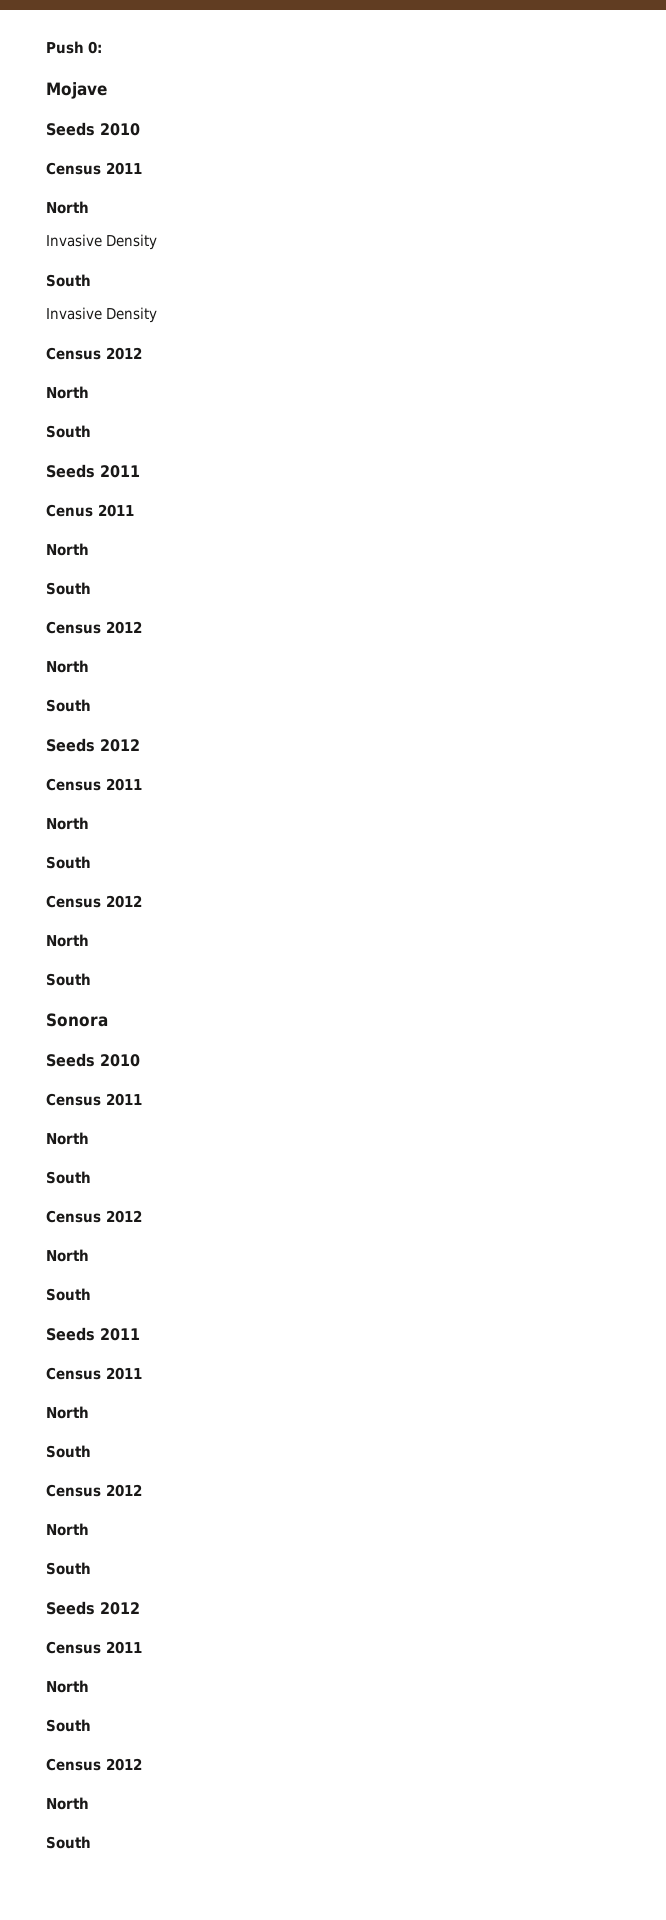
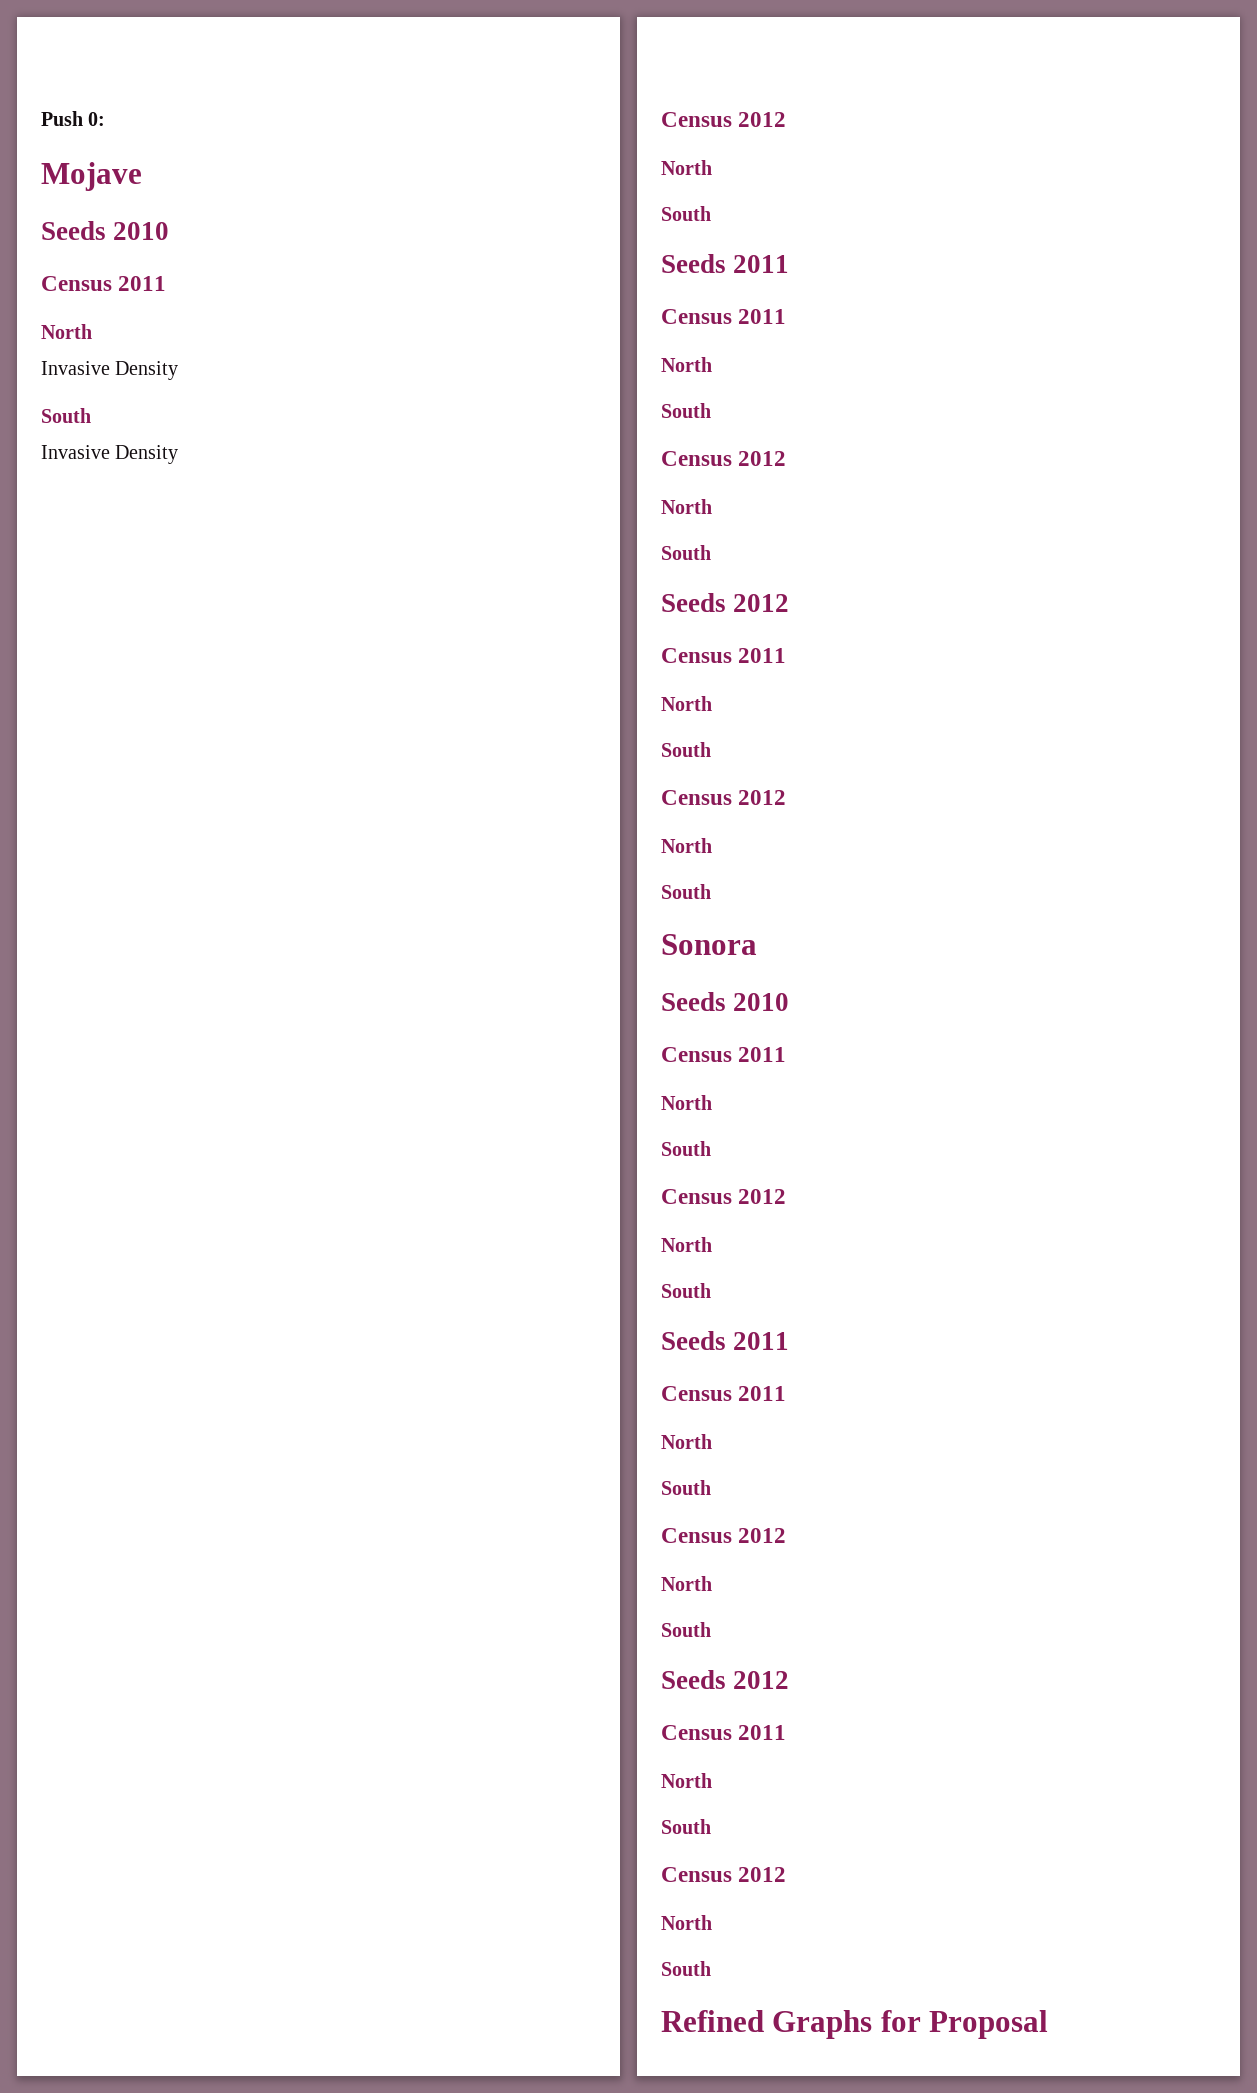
[46,504,93,517] Cenus -> [661,309,732,324] Census
(91, 1842) none -> [661,2010,1049,2039] // Refined Graphs for Proposal

